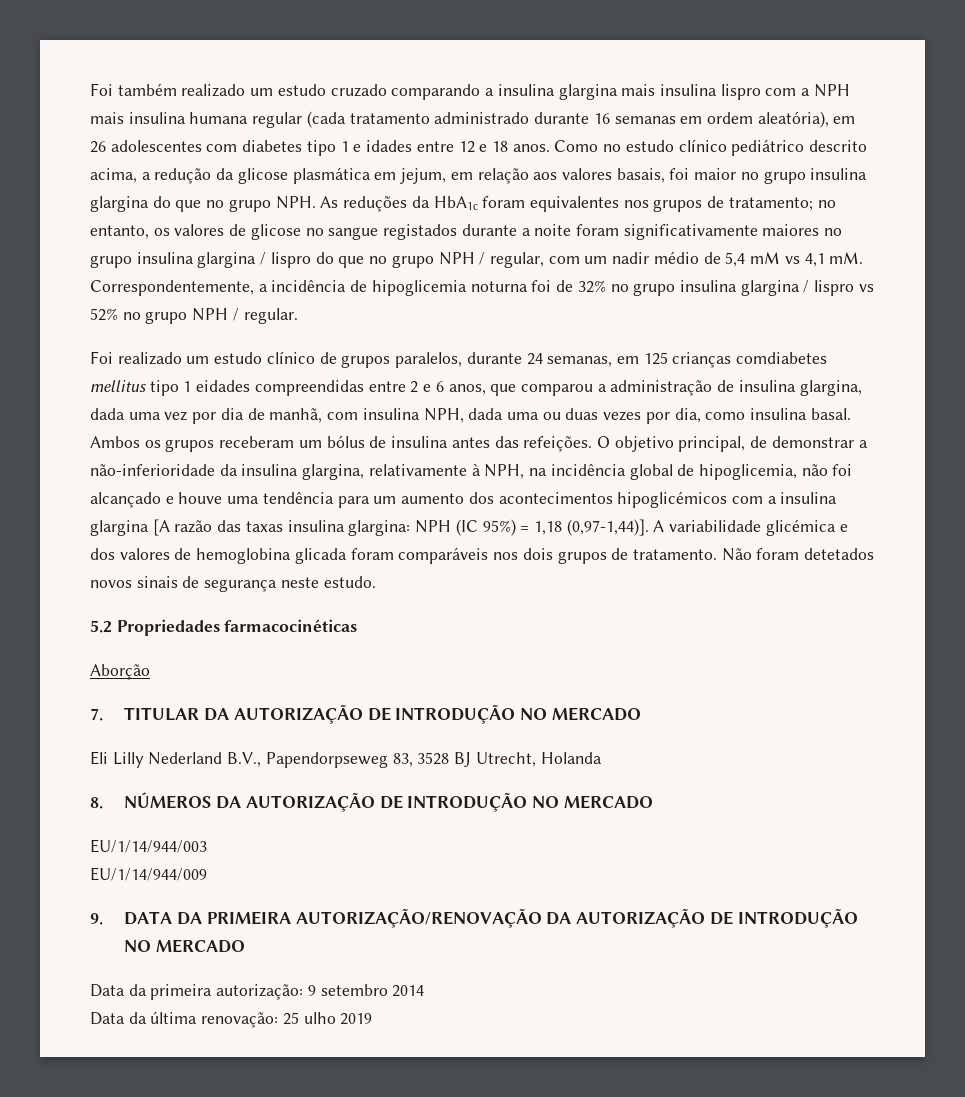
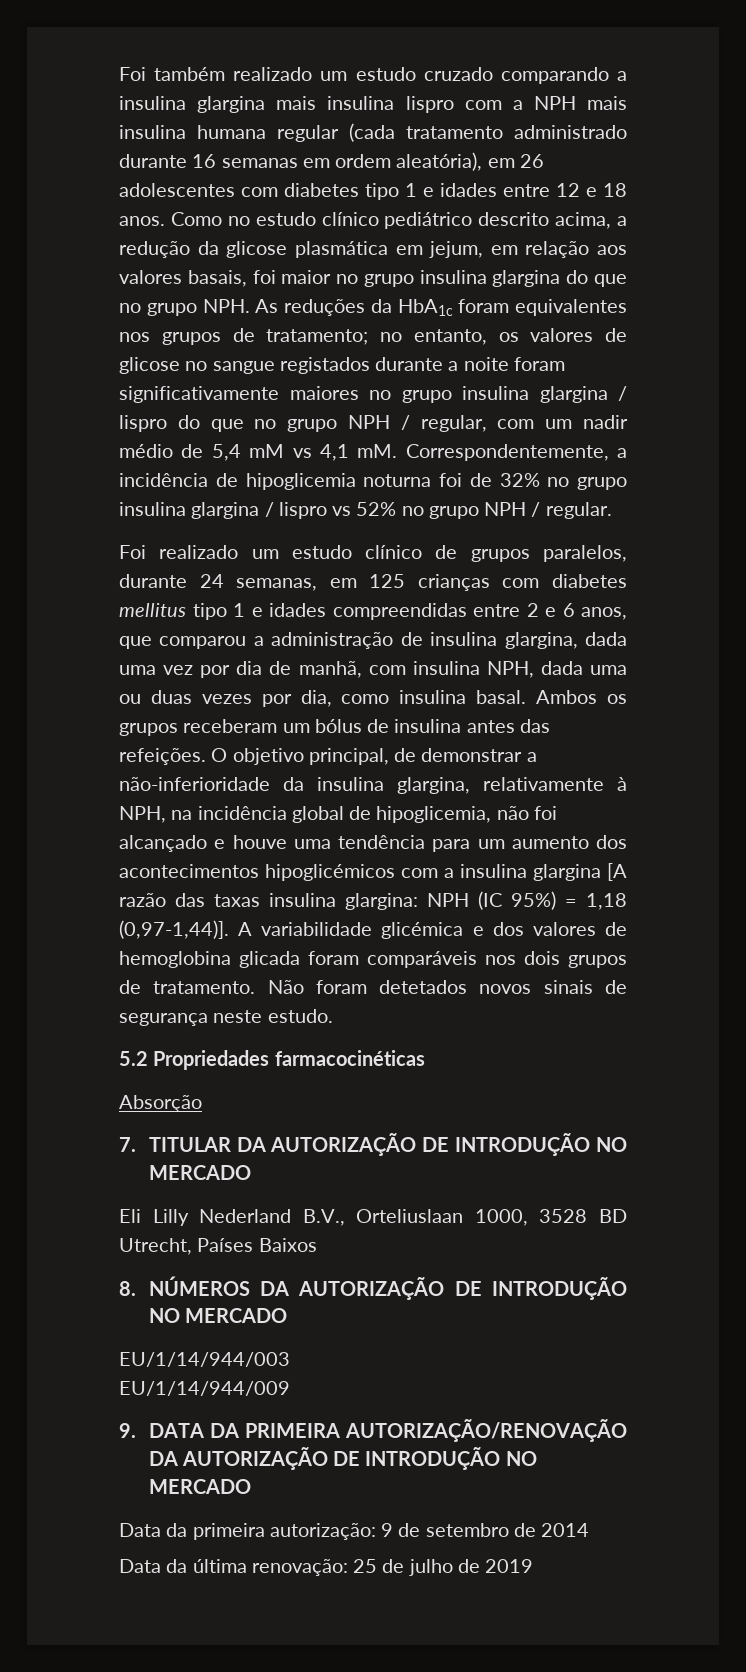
[736,352,828,364] comdiabetes -> [502,574,627,588] com diabetes
[196,380,251,392] eidades -> [251,603,326,617] e idades
[90,664,150,680] Aborção -> [119,1095,202,1112] Absorção
[265,752,602,768] Papendorpseweg 83, 3528 BJ Utrecht, Holanda -> [356,1209,627,1226] [119,1238,317,1255] Orteliuslaan 1000, 3528 BD Utrecht, Países Baixos
[320,984,388,996] setembro -> [398,1523,536,1537] de setembro de
[303,1012,336,1024] ulho -> [382,1559,480,1576] de julho de

